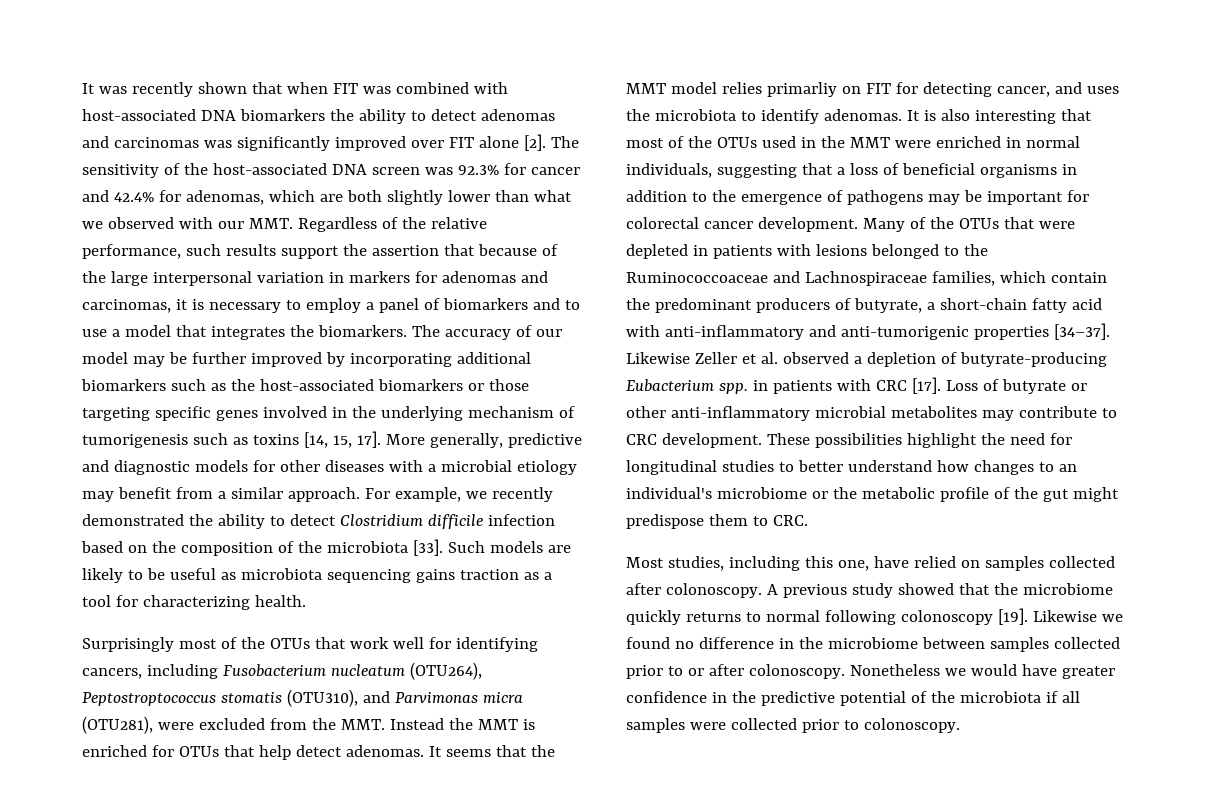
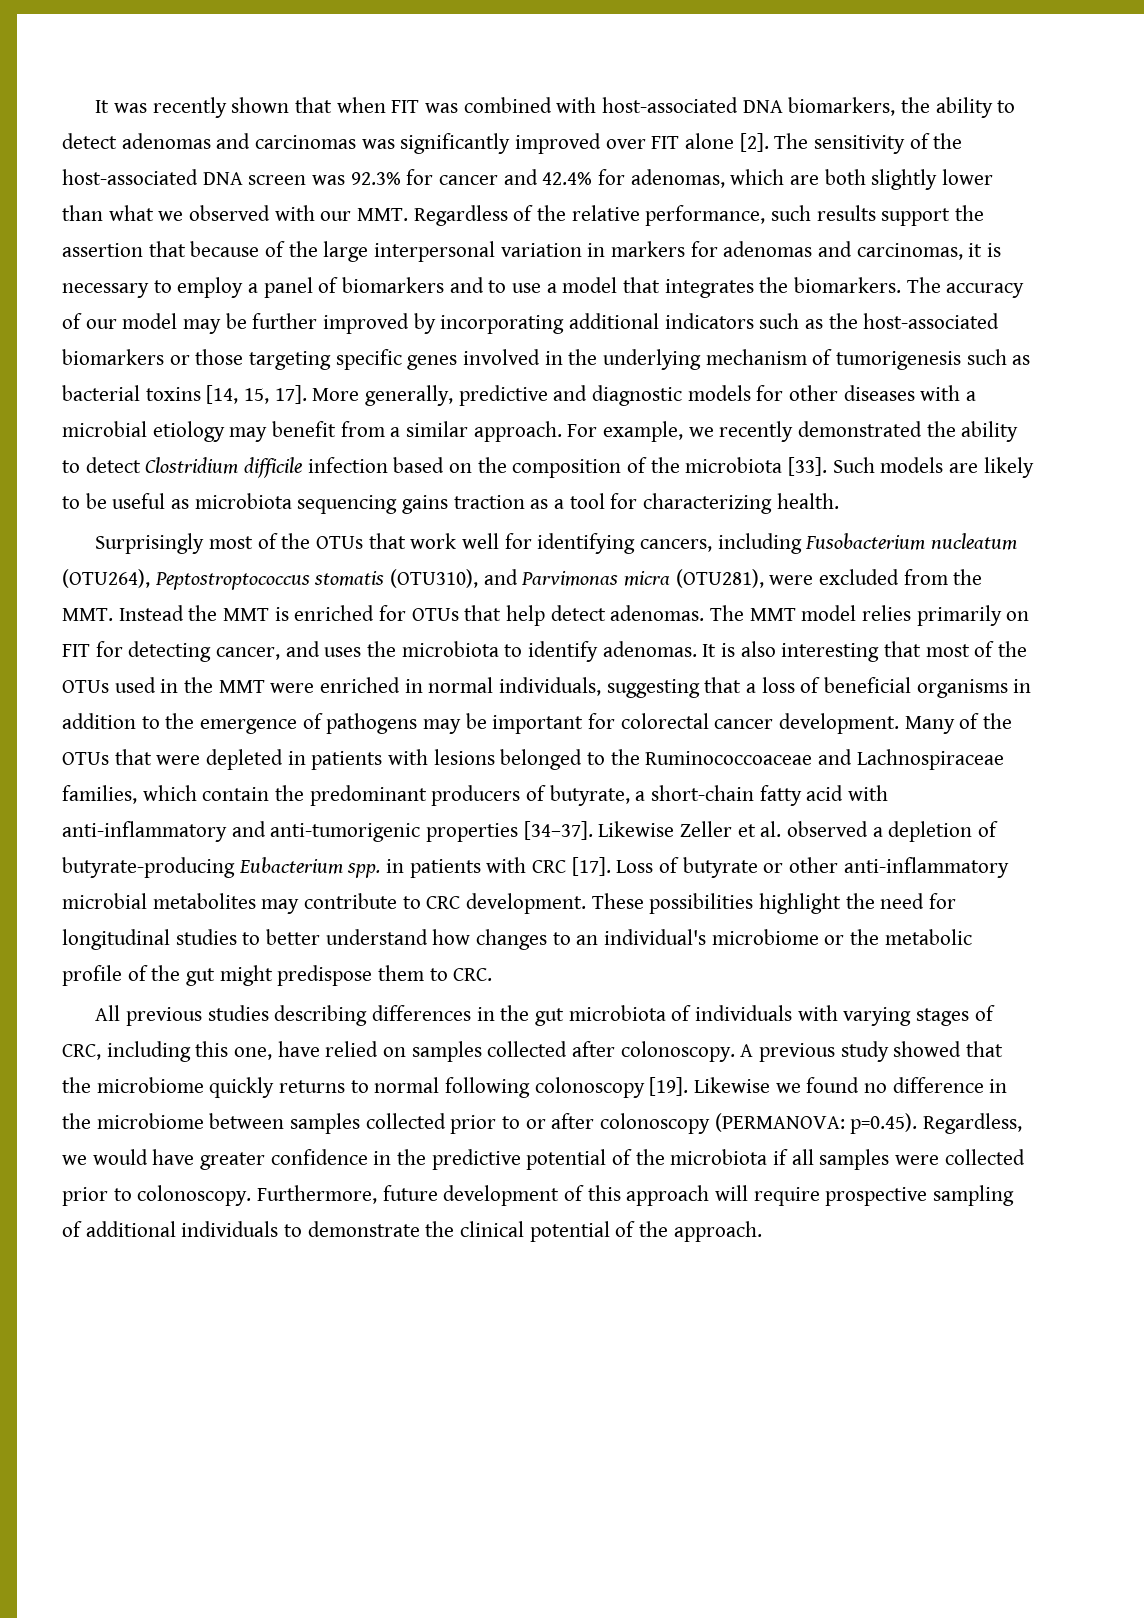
[239,109,325,121] biomarkers -> [788,97,896,116] biomarkers,
[81,379,166,391] biomarkers -> [664,313,754,329] indicators
(248, 441) none -> [62,385,140,401] bacterial
[428,745,555,757] It seems that the -> [710,605,745,621] The
[766,82,837,97] primarliy -> [916,605,1002,626] primarily
[626,556,724,571] Most studies, -> [95,1005,995,1026] [62,1044,101,1060] All previous studies describing differences in the gut microbiota of individuals with varying stages of CRC,
[748,664,940,679] colonoscopy. Nonetheless -> [600,1113,1023,1134] colonoscopy (PERMANOVA: p=0.45). Regardless,
(960, 725) none -> [257,1185,1015,1206] [62,1221,762,1242] Furthermore, future development of this approach will require prospective sampling of additional individuals to demonstrate the clinical potential of the approach.

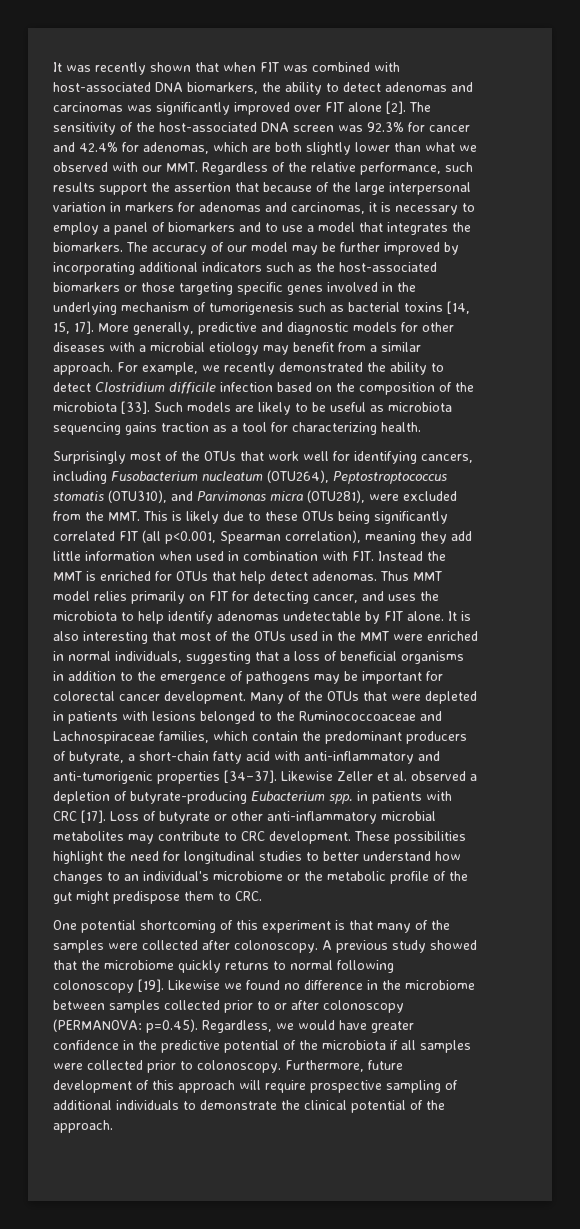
(113, 614) none -> [143,511,448,524] [53,530,472,544] [53,551,374,561] This is likely due to these OTUs being significantly correlated FIT (all p<0.001, Spearman correlation), meaning they add little information when used in combination with FIT.
[710,605,745,621] The -> [380,571,409,581] Thus
[528,641,697,662] identify adenomas. -> [138,611,444,624] help identify adenomas undetectable by FIT alone.
[95,1005,995,1026] [62,1041,482,1062] All previous studies describing differences in the gut microbiota of individuals with varying stages of CRC, including this one, have relied on samples -> [53,920,450,933] [53,940,138,953] One potential shortcoming of this experiment is that many of the samples were

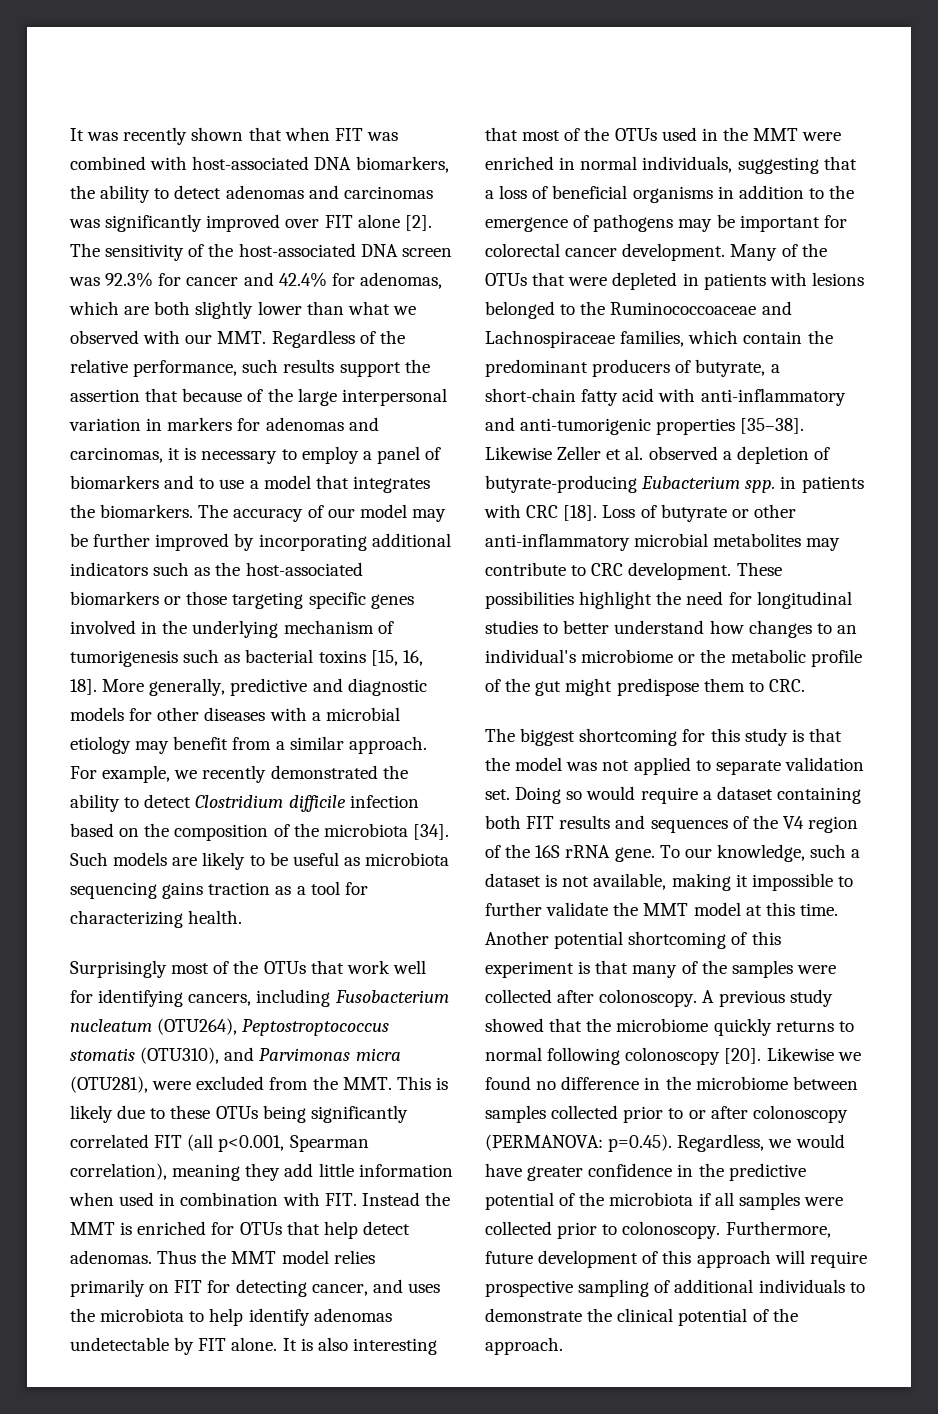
[447,301,470,314] [53,321,94,334] [14, 15, 17]. -> [370,650,423,666] [70,679,97,695] [15, 16, 18].
[121,401,150,414] [33]. -> [412,824,449,840] [34].
(409, 576) none -> [201,1250,227,1264] the
[224,770,277,783] [34–37]. -> [740,418,805,434] [35–38].
[81,810,106,823] [17]. -> [563,505,598,521] [18].
[53,920,77,930] One -> [485,728,842,746] [485,757,864,775] [485,786,861,804] [485,815,859,833] [485,844,861,862] [485,873,853,891] [485,902,838,916] [485,931,549,945] The biggest shortcoming for this study is that the model was not applied to separate validation set. Doing so would require a dataset containing both FIT results and sequences of the V4 region of the 16S rRNA gene. To our knowledge, such a dataset is not available, making it impossible to further validate the MMT model at this time. Another
[138,979,164,992] [19]. -> [724,1048,762,1064] [20].

